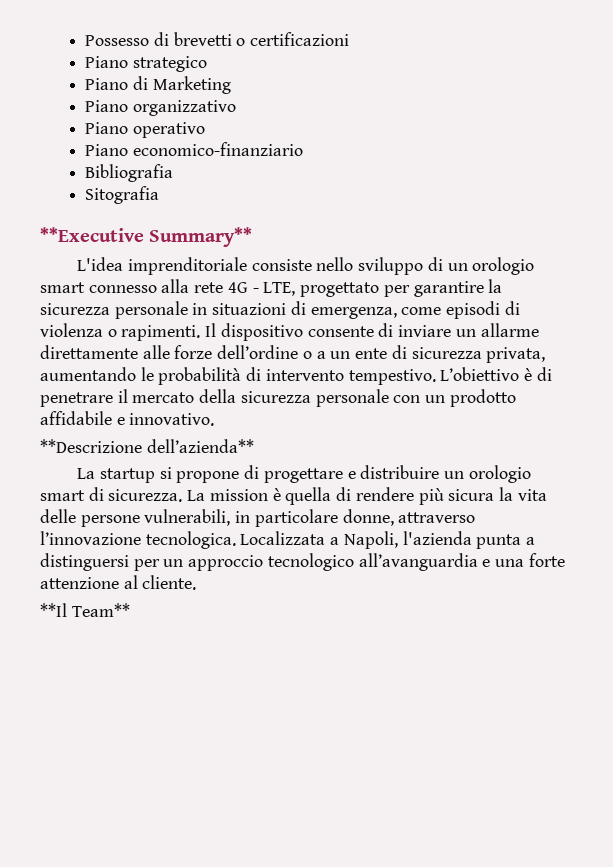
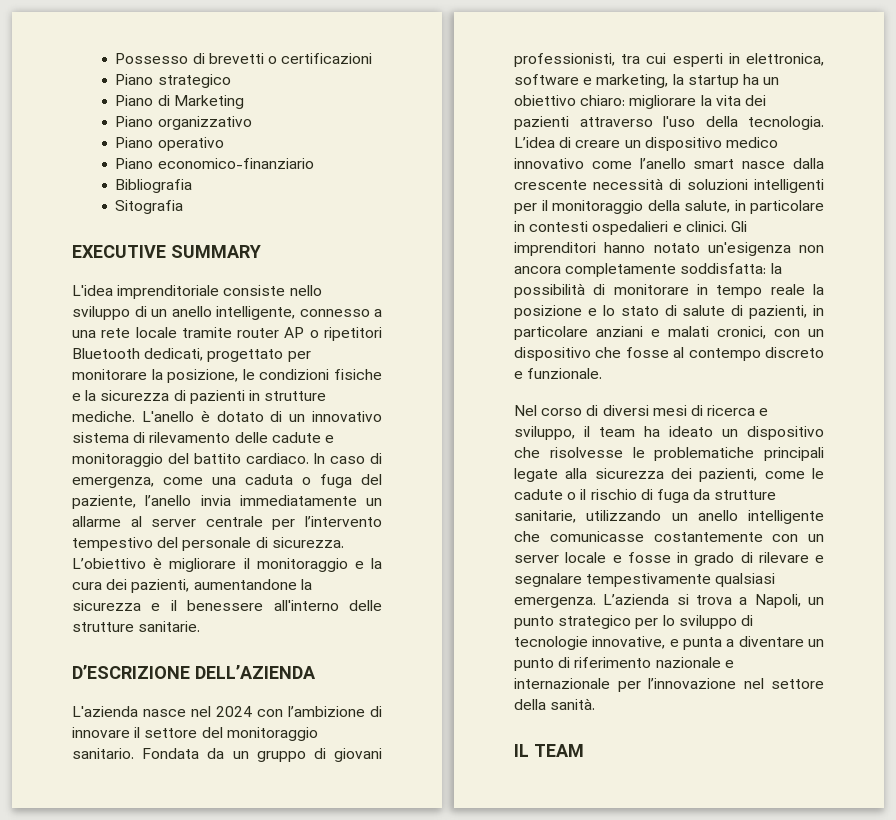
[40,227,253,247] **Executive Summary** -> [72,245,261,258] EXECUTIVE SUMMARY
[472,257,535,275] [40,279,503,297] [40,301,520,319] [40,323,539,341] [40,345,546,363] [40,367,552,385] [40,389,516,407] [40,411,215,426] [40,439,254,453] [77,465,531,483] [40,487,547,505] [40,509,476,527] [40,531,536,549] [40,553,565,571] [40,575,197,590] [40,603,130,617] orologio smart connesso alla rete 4G - LTE, progettato per garantire la sicurezza personale in situazioni di emergenza, come episodi di violenza o rapimenti. Il dispositivo consente di inviare un allarme direttamente alle forze dell’ordine o a un ente di sicurezza privata, aumentando le probabilità di intervento tempestivo. L’obiettivo è di penetrare il mercato della sicurezza personale con un prodotto affidabile e innovativo. // **Descrizione dell’azienda** // La startup si propone di progettare e distribuire un orologio smart di sicurezza. La mission è quella di rendere più sicura la vita delle persone vulnerabili, in particolare donne, attraverso l’innovazione tecnologica. Localizzata a Napoli, l'azienda punta a distinguersi per un approccio tecnologico all’avanguardia e una forte attenzione al cliente. // **Il Team** -> [171,306,382,320] [72,327,382,341] [72,348,311,362] [72,369,382,383] [72,390,327,404] [72,410,382,422] [72,432,334,443] [72,453,382,467] [72,474,382,488] [72,495,382,509] [72,516,382,530] [72,537,344,551] [72,557,382,572] [72,579,312,593] [72,600,382,611] [72,621,201,632] [72,665,316,679] [72,706,382,717] [72,727,318,741] [72,748,382,762] [514,53,824,67] [514,74,780,88] [514,95,766,109] [514,116,824,130] [514,137,778,151] [514,158,824,169] [514,178,824,193] [514,200,824,214] [514,221,747,235] [514,242,824,256] [514,263,782,277] [514,283,824,298] [514,305,824,319] [514,326,824,340] [514,347,824,361] [514,368,603,379] [514,405,769,416] [514,426,824,440] [514,447,824,461] [514,468,824,482] [514,489,777,503] [514,510,824,524] [514,531,824,542] [514,552,824,566] [514,573,776,587] [514,594,824,608] [514,615,753,629] [514,636,824,650] [514,657,734,671] [514,678,824,692] [514,698,596,710] [514,744,584,757] anello intelligente, connesso a una rete locale tramite router AP o ripetitori Bluetooth dedicati, progettato per monitorare la posizione, le condizioni fisiche e la sicurezza di pazienti in strutture mediche. L'anello è dotato di un innovativo sistema di rilevamento delle cadute e monitoraggio del battito cardiaco. In caso di emergenza, come una caduta o fuga del paziente, l’anello invia immediatamente un allarme al server centrale per l’intervento tempestivo del personale di sicurezza. L’obiettivo è migliorare il monitoraggio e la cura dei pazienti, aumentandone la sicurezza e il benessere all'interno delle strutture sanitarie. // D’ESCRIZIONE DELL’AZIENDA // L'azienda nasce nel 2024 con l’ambizione di innovare il settore del monitoraggio sanitario. Fondata da un gruppo di giovani professionisti, tra cui esperti in elettronica, software e marketing, la startup ha un obiettivo chiaro: migliorare la vita dei pazienti attraverso l'uso della tecnologia. L’idea di creare un dispositivo medico innovativo come l’anello smart nasce dalla crescente necessità di soluzioni intelligenti per il monitoraggio della salute, in particolare in contesti ospedalieri e clinici. Gli imprenditori hanno notato un'esigenza non ancora completamente soddisfatta: la possibilità di monitorare in tempo reale la posizione e lo stato di salute di pazienti, in particolare anziani e malati cronici, con un dispositivo che fosse al contempo discreto e funzionale. // Nel corso di diversi mesi di ricerca e sviluppo, il team ha ideato un dispositivo che risolvesse le problematiche principali legate alla sicurezza dei pazienti, come le cadute o il rischio di fuga da strutture sanitarie, utilizzando un anello intelligente che comunicasse costantemente con un server locale e fosse in grado di rilevare e segnalare tempestivamente qualsiasi emergenza. L’azienda si trova a Napoli, un punto strategico per lo sviluppo di tecnologie innovative, e punta a diventare un punto di riferimento nazionale e internazionale per l’innovazione nel settore della sanità. // IL TEAM

